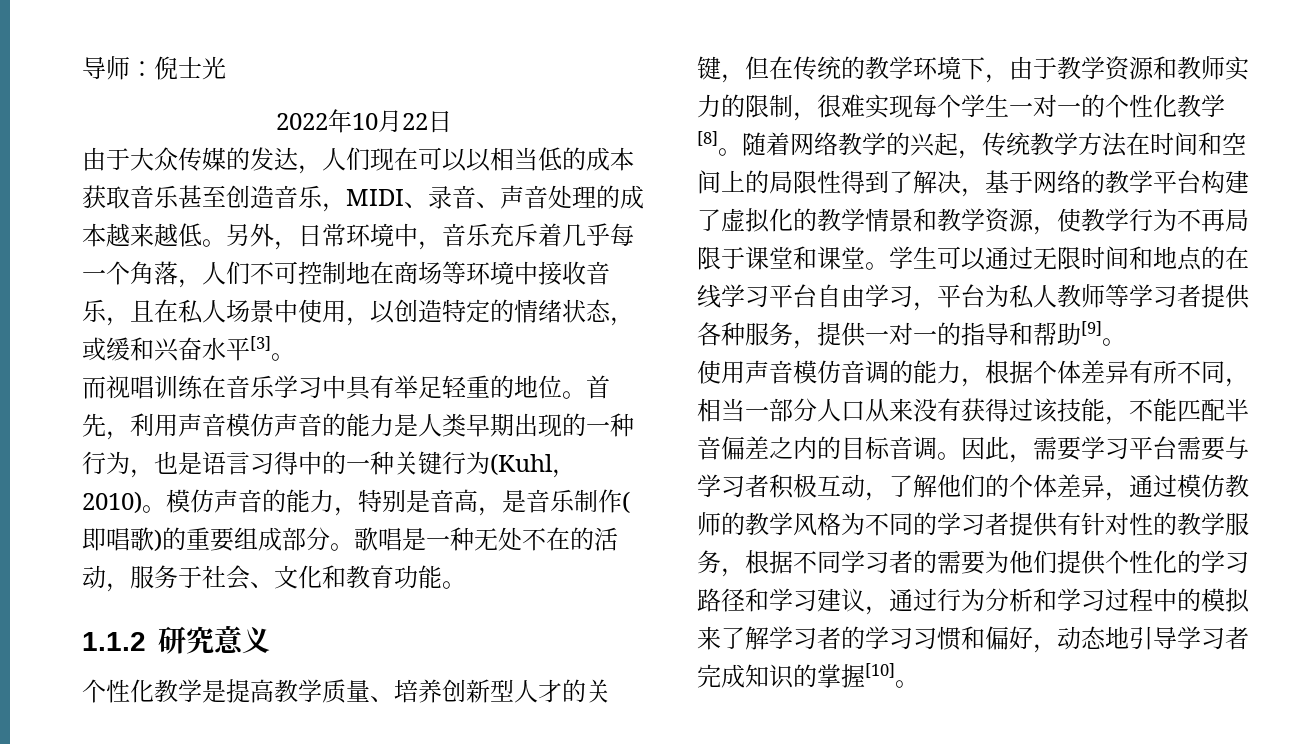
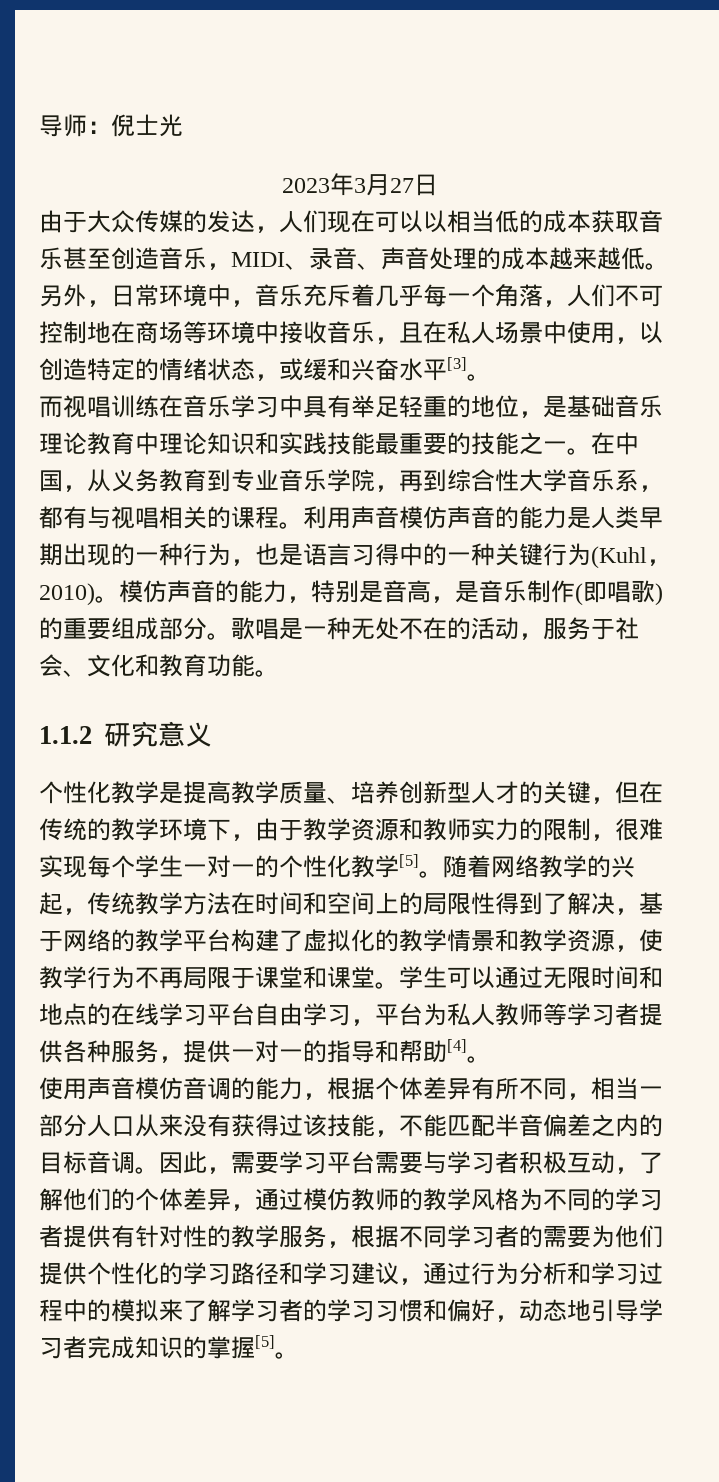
[276,109,428,133] 2022年10月22 -> [281,173,414,196] 2023年3月27
[562,375,610,399] [82,413,130,440] 。首先， -> [519,395,663,418] [39,432,639,455] [39,469,663,492] [39,506,303,529] ，是基础音乐理论教育中理论知识和实践技能最重要的技能之一。在中国，从义务教育到专业音乐学院，再到综合性大学音乐系，都有与视唱相关的课程。
[697,131,718,146] [8] -> [399,854,419,868] [5]
[1081,321,1102,336] [9] -> [447,1039,467,1053] [4]
[865,663,895,678] [10] -> [255,1335,275,1349] [5]

